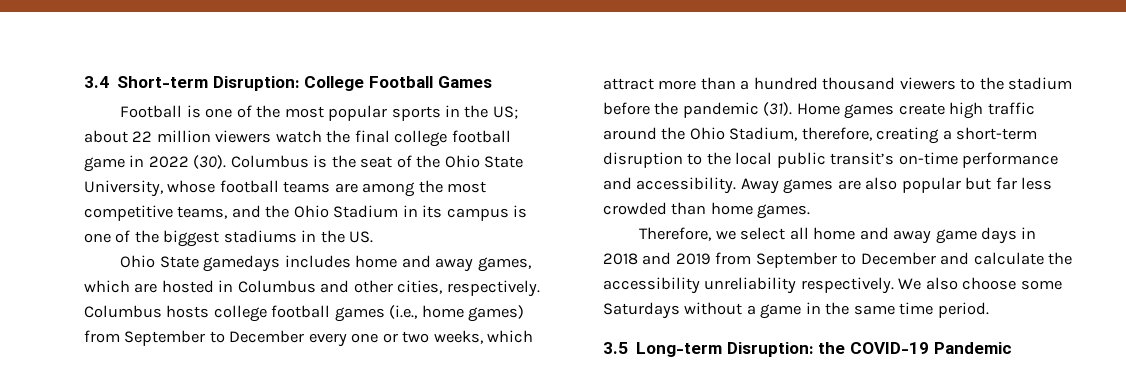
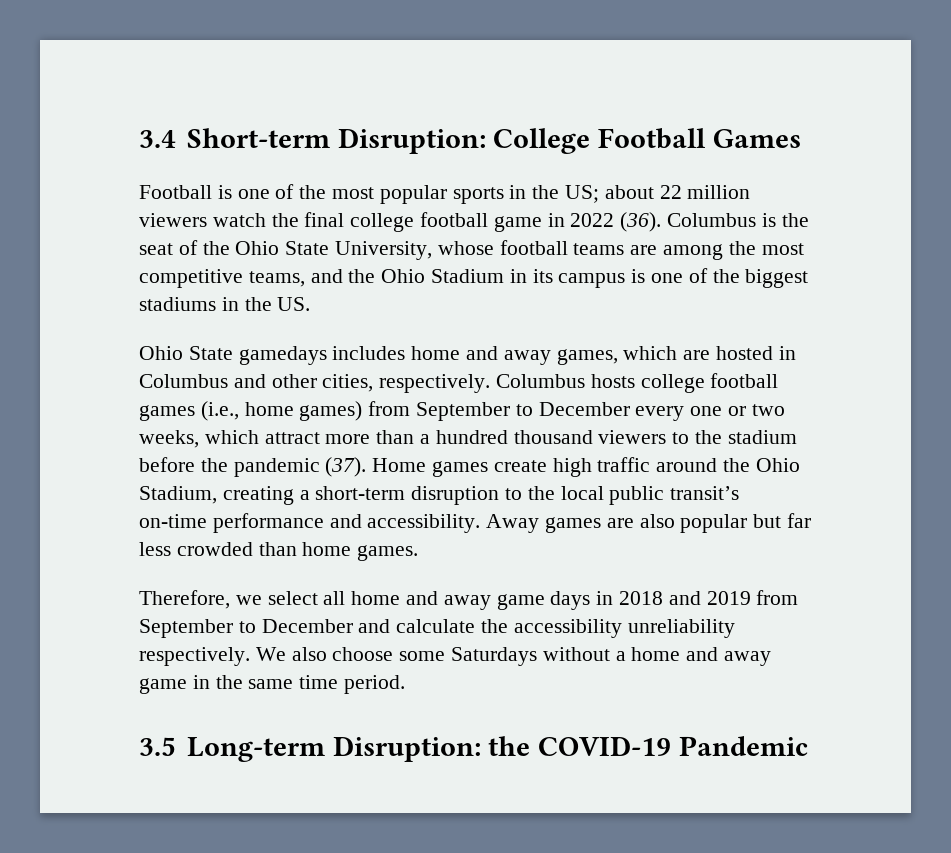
[193,155,227,169] (30). -> [620,212,662,232] (36).
[763,102,793,116] (31). -> [325,457,367,477] (37).
[801,127,872,141] therefore, -> (217, 495) none
(756, 310) none -> [631,647,772,666] home and away

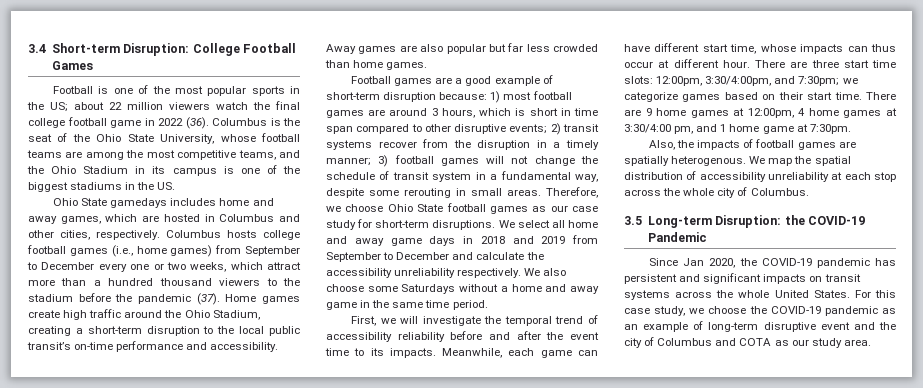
[139,590,262,609] Therefore, we -> [351,75,553,86] [326,91,572,103] [326,108,598,118] [326,123,599,135] [326,139,599,150] [326,155,598,167] [326,171,598,182] [326,187,598,198] [326,203,598,214] [326,219,515,230] Football games are a good example of short-term disruption because: 1) most football games are around 3 hours, which is short in time span compared to other disruptive events; 2) transit systems recover from the disruption in a timely manner; 3) football games will not change the schedule of transit system in a fundamental way, despite some rerouting in small areas. Therefore, we choose Ohio State football games as our case study for short-term disruptions. We
(406, 684) none -> [351,315,598,326] [326,331,599,342] [325,348,598,358] [624,43,896,54] [624,59,896,68] [624,76,858,86] [624,92,896,102] [624,108,897,118] [624,124,851,134] [649,139,856,150] [624,156,851,166] [624,171,896,182] [624,187,809,198] // First, we will investigate the temporal trend of accessibility reliability before and after the event time to its impacts. Meanwhile, each game can have different start time, whose impacts can thus occur at different hour. There are three start time slots: 12:00pm, 3:30/4:00pm, and 7:30pm; we categorize games based on their start time. There are 9 home games at 12:00pm, 4 home games at 3:30/4:00 pm, and 1 home game at 7:30pm. // Also, the impacts of football games are spatially heterogenous. We map the spatial distribution of accessibility unreliability at each stop across the whole city of Columbus.
(809, 746) none -> [649,258,896,268] [624,273,861,284] [624,290,896,300] [624,306,896,316] [624,321,896,332] [624,337,871,348] // Since Jan 2020, the COVID-19 pandemic has persistent and significant impacts on transit systems across the whole United States. For this case study, we choose the COVID-19 pandemic as an example of long-term disruptive event and the city of Columbus and COTA as our study area.

